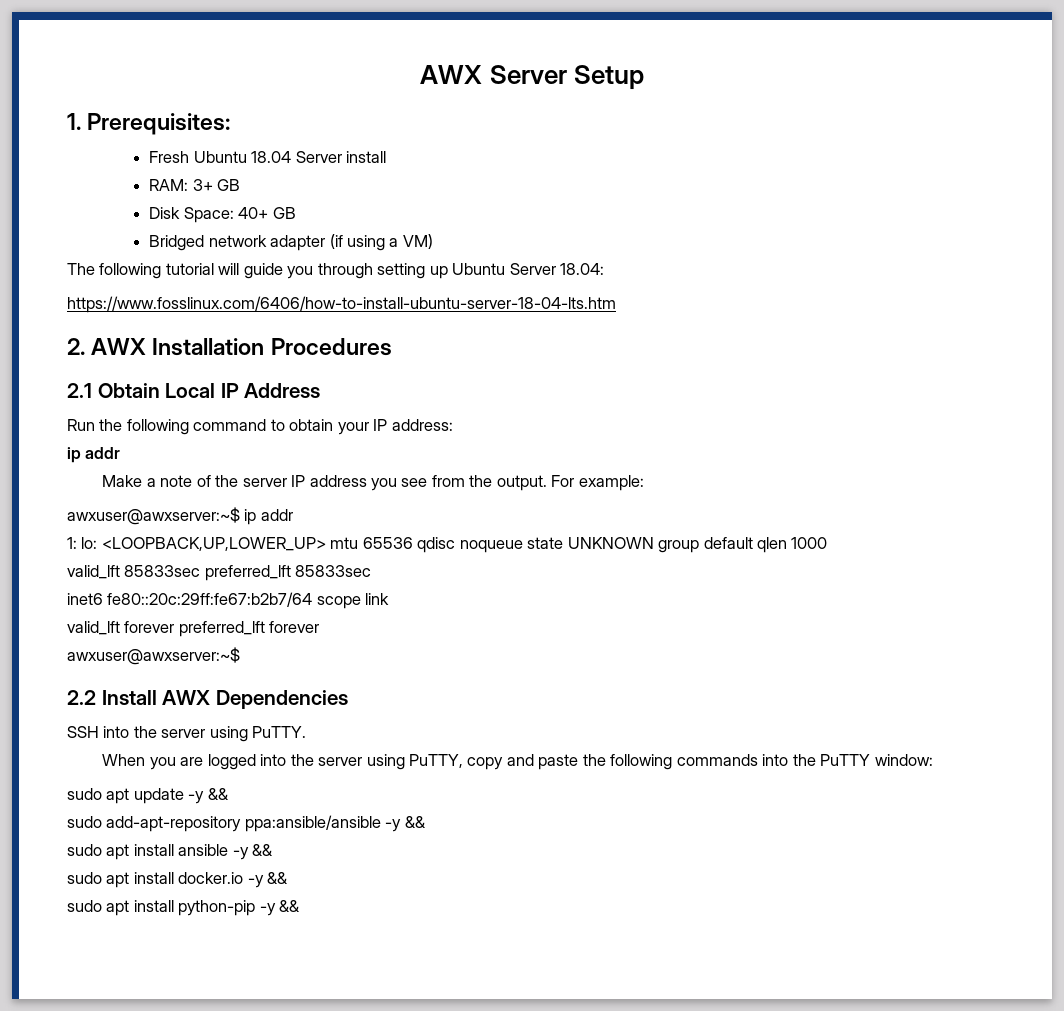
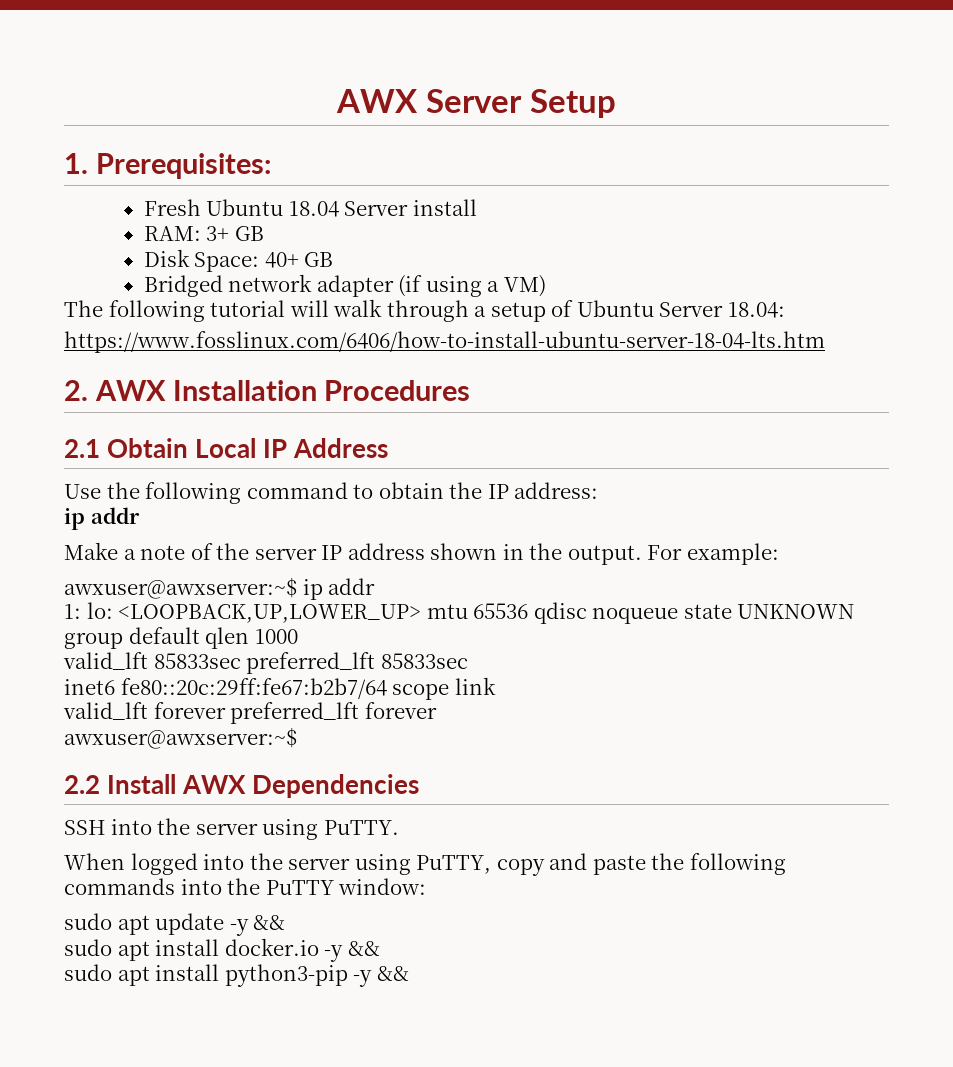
[243,263,448,279] guide you through setting up -> [333,299,574,322] walk through a setup of
[67,419,95,431] Run -> [64,484,101,499] Use
[337,422,369,435] your -> [449,482,483,499] the
[371,475,465,491] you see from -> [430,543,524,560] shown in
[149,757,204,770] you are -> (125, 861) none
[67,815,426,832] [67,844,274,860] // sudo add-apt-repository ppa:ansible/ansible -y && // sudo apt install ansible -y && -> (286, 922) none
[178,900,256,916] python-pip -> [224,964,348,987] python3-pip

